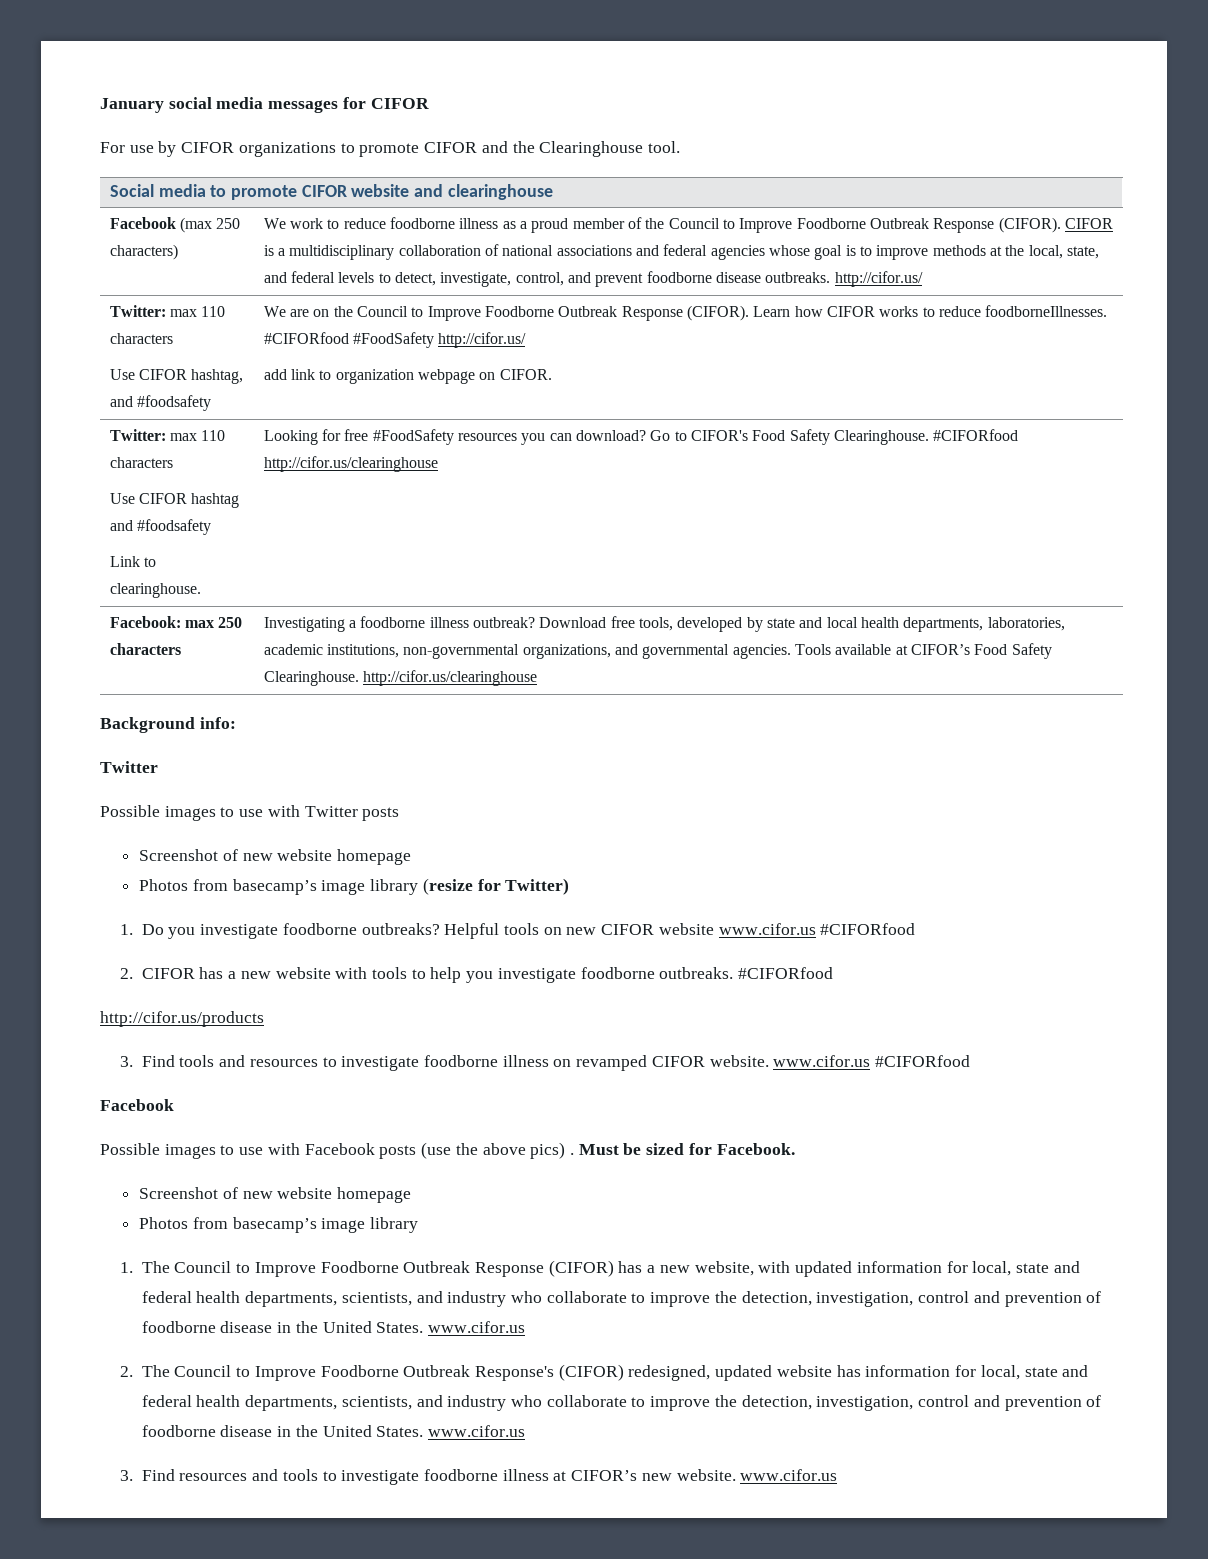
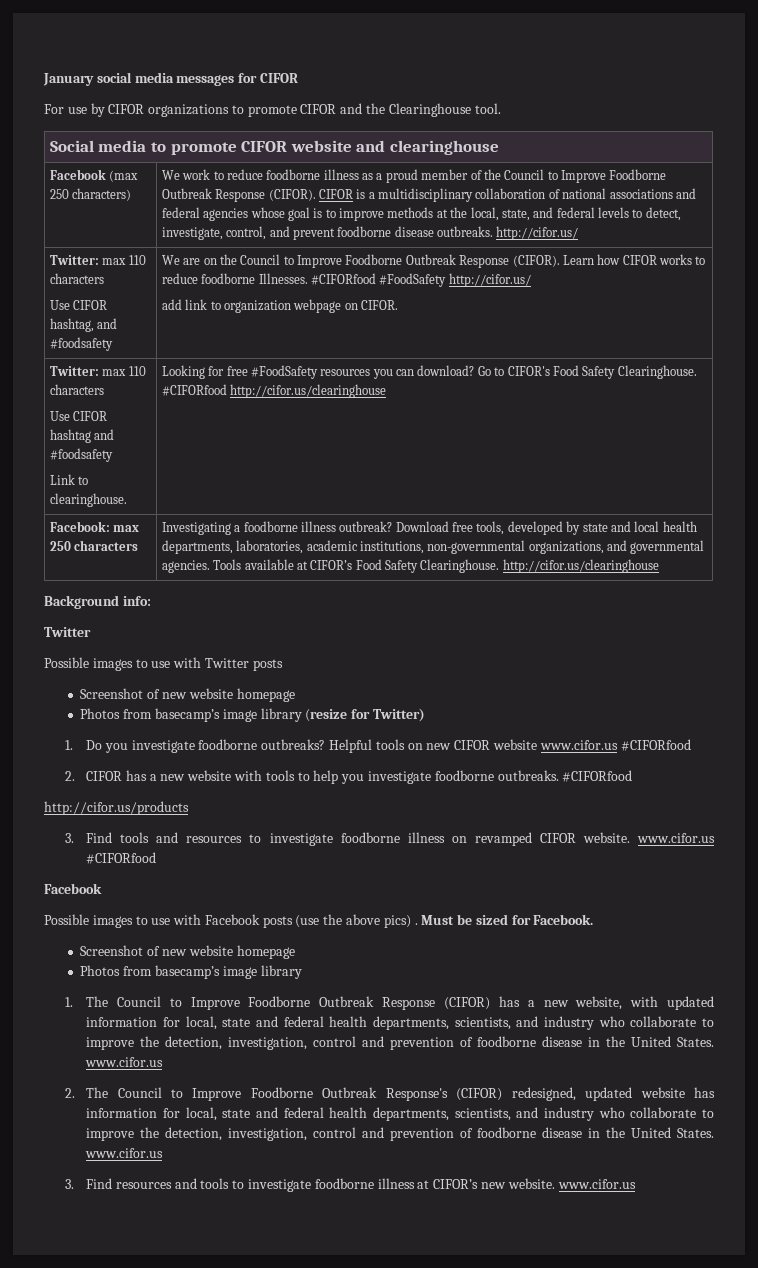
[985,305,1108,317] foodborneIllnesses. -> [201,273,308,284] foodborne Illnesses.

